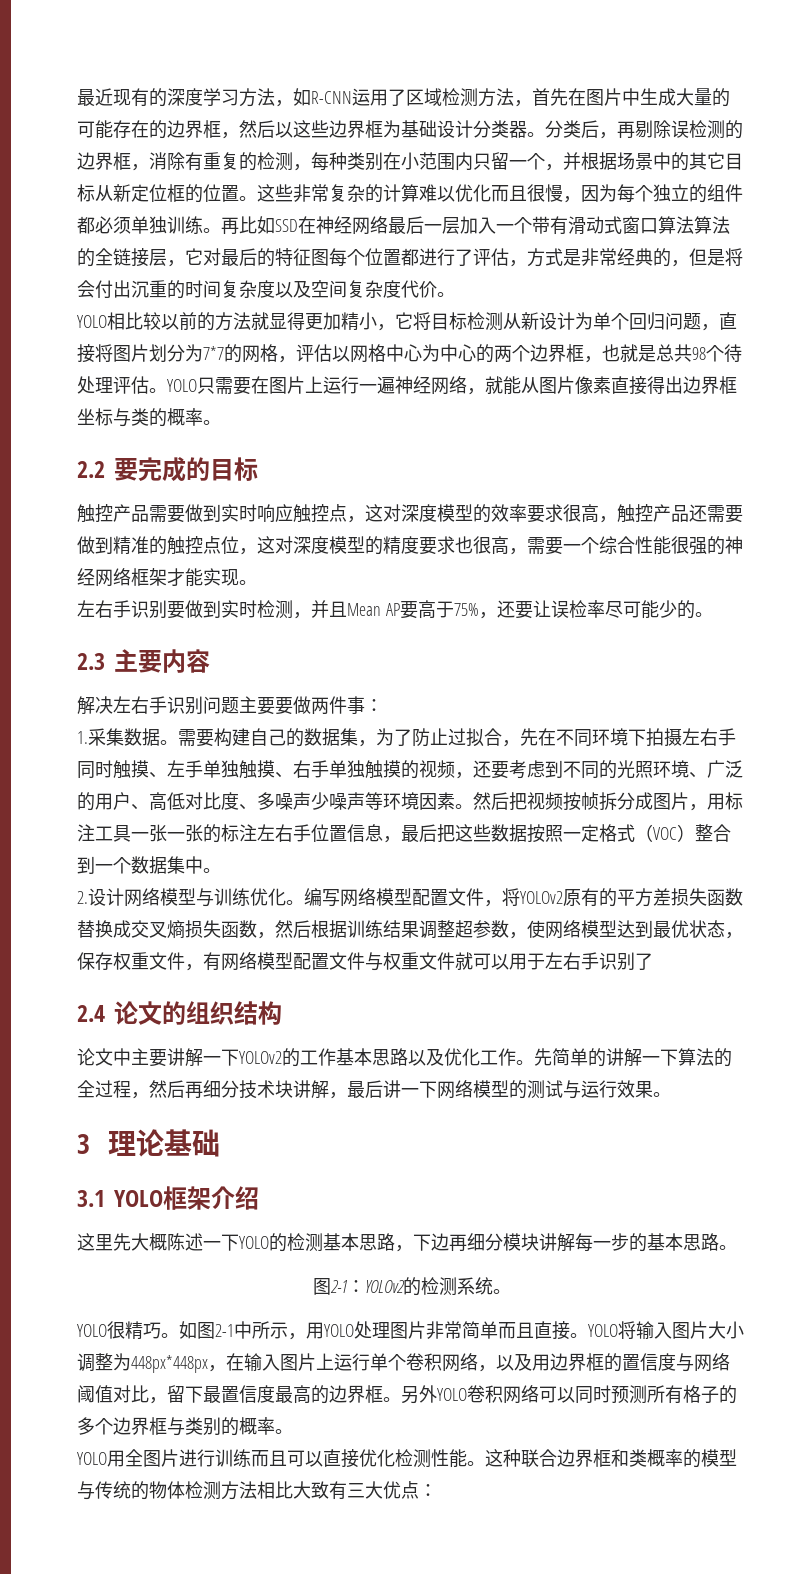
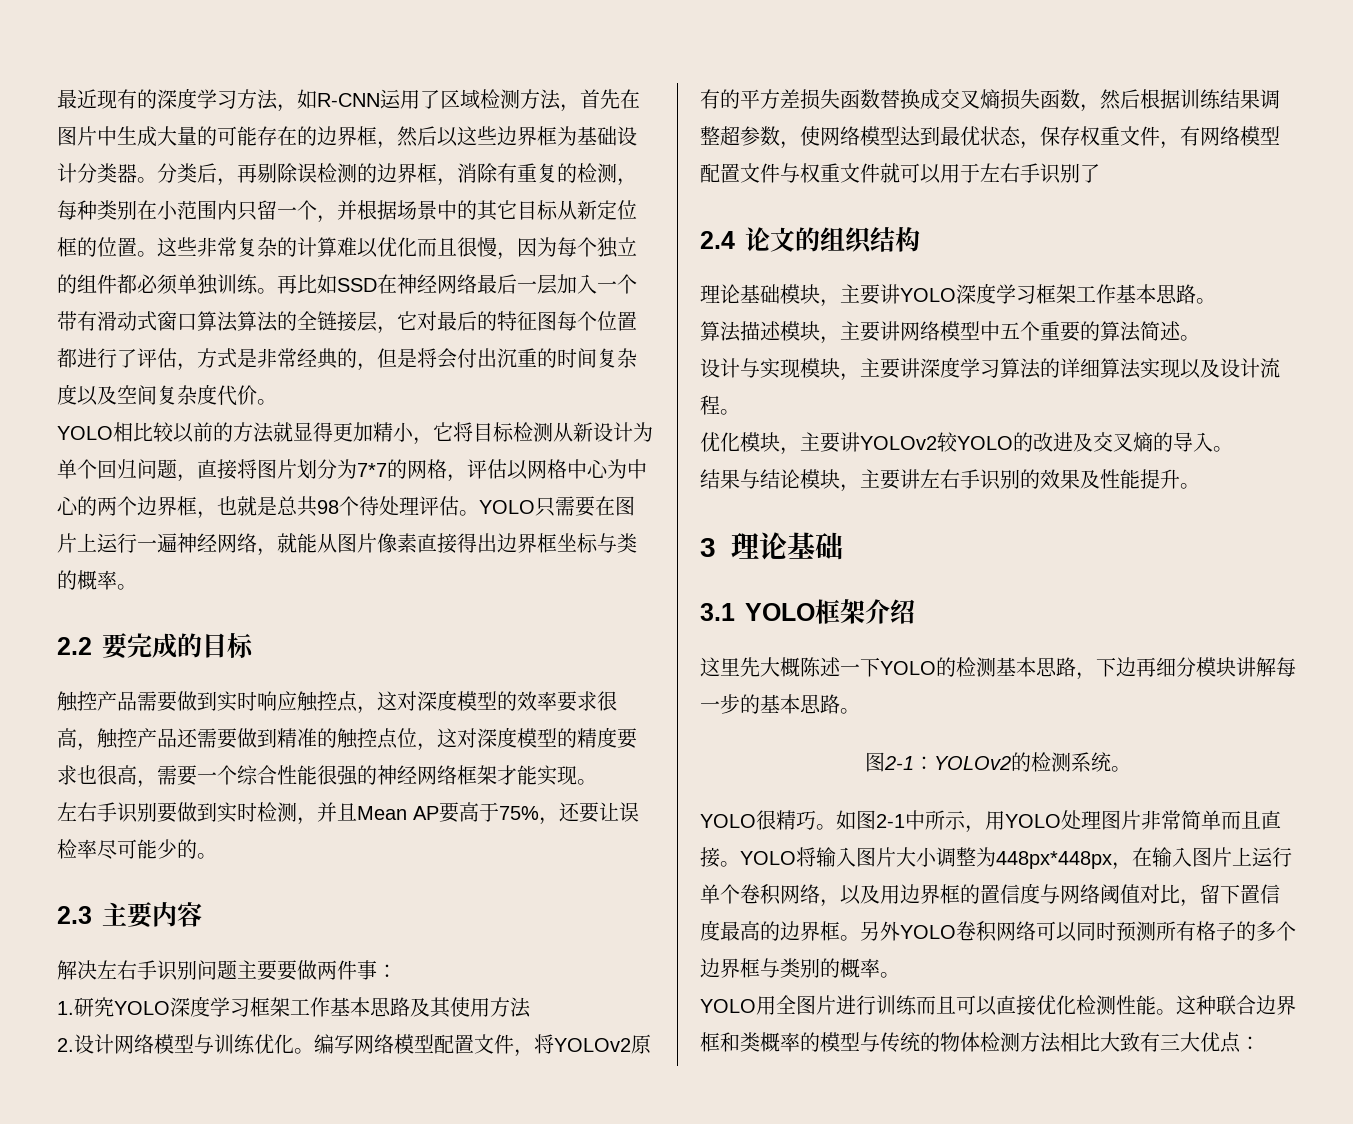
[88,728,736,747] [77,760,743,779] [77,792,743,811] [77,824,731,843] [77,856,221,874] 采集数据。需要构建自己的数据集，为了防止过拟合，先在不同环境下拍摄左右手同时触摸、左手单独触摸、右手单独触摸的视频，还要考虑到不同的光照环境、广泛的用户、高低对比度、多噪声少噪声等环境因素。然后把视频按帧拆分成图片，用标注工具一张一张的标注左右手位置信息，最后把这些数据按照一定格式（VOC）整合到一个数据集中。 -> [74,996,531,1018] 研究YOLO深度学习框架工作基本思路及其使用方法
[77,1048,732,1067] [77,1080,653,1099] 论文中主要讲解一下YOLOv2的工作基本思路以及优化工作。先简单的讲解一下算法的全过程，然后再细分技术块讲解，最后讲一下网络模型的测试与运行效果 -> [700,283,1216,307] [700,321,1200,344] [700,357,1280,381] [700,395,740,415] [700,432,1233,455] [700,469,1180,492] 理论基础模块，主要讲YOLO深度学习框架工作基本思路。 // 算法描述模块，主要讲网络模型中五个重要的算法简述。 // 设计与实现模块，主要讲深度学习算法的详细算法实现以及设计流程。 // 优化模块，主要讲YOLOv2较YOLO的改进及交叉熵的导入。 // 结果与结论模块，主要讲左右手识别的效果及性能提升
[203,1386,221,1403] 最 -> (1240, 894) none

